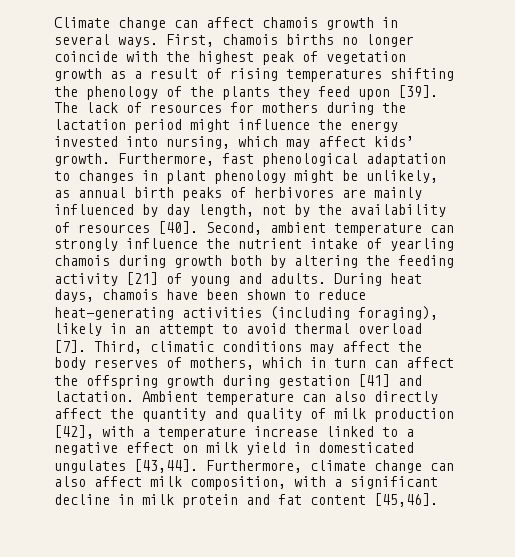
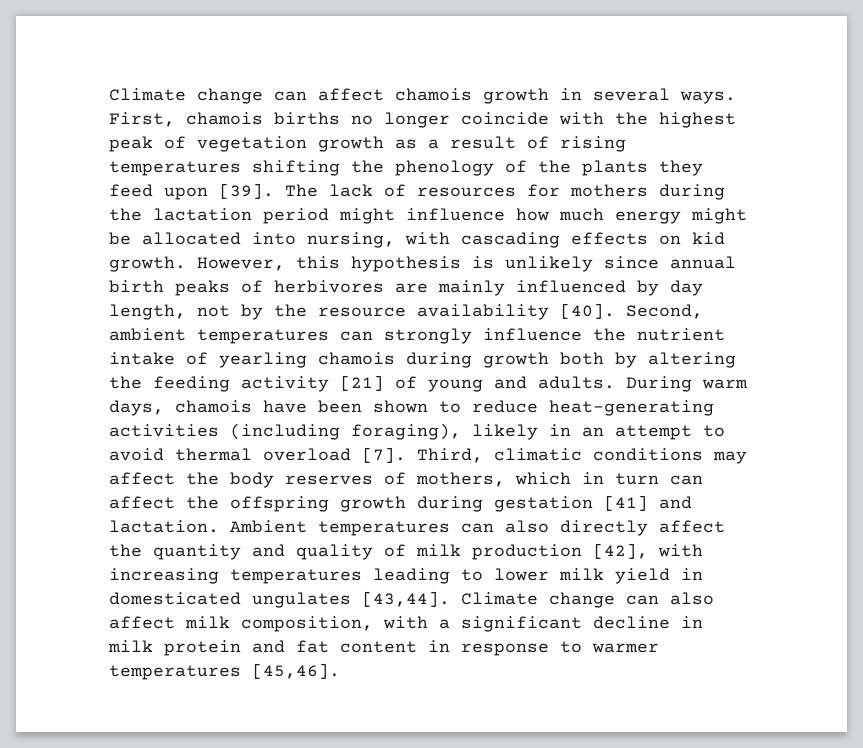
[318,119,398,132] [54,136,414,149] [54,153,446,167] [54,170,438,184] [54,190,70,198] the energy invested into nursing, which may affect kids’ growth. Furthermore, fast phenological adaptation to changes in plant phenology might be unlikely, as -> [516,208,747,224] [109,232,725,248] [109,256,659,272] how much energy might be allocated into nursing, with cascading effects on kid growth. However, this hypothesis is unlikely since
[350,204,446,217] [54,222,150,233] availability of resources -> [318,304,549,320] resource availability
[334,223,422,236] temperature -> [197,329,329,344] temperatures
[390,273,422,284] heat -> [702,379,748,389] warm
[206,392,294,405] temperature -> [318,521,450,536] temperatures
[142,426,414,440] [54,442,198,455] a temperature increase linked to a negative effect on -> [109,568,549,584] increasing temperatures leading to lower
[206,460,366,473] Furthermore, climate -> [461,592,538,605] Climate
(366, 500) none -> [428,640,659,656] [109,665,241,680] in response to warmer temperatures

